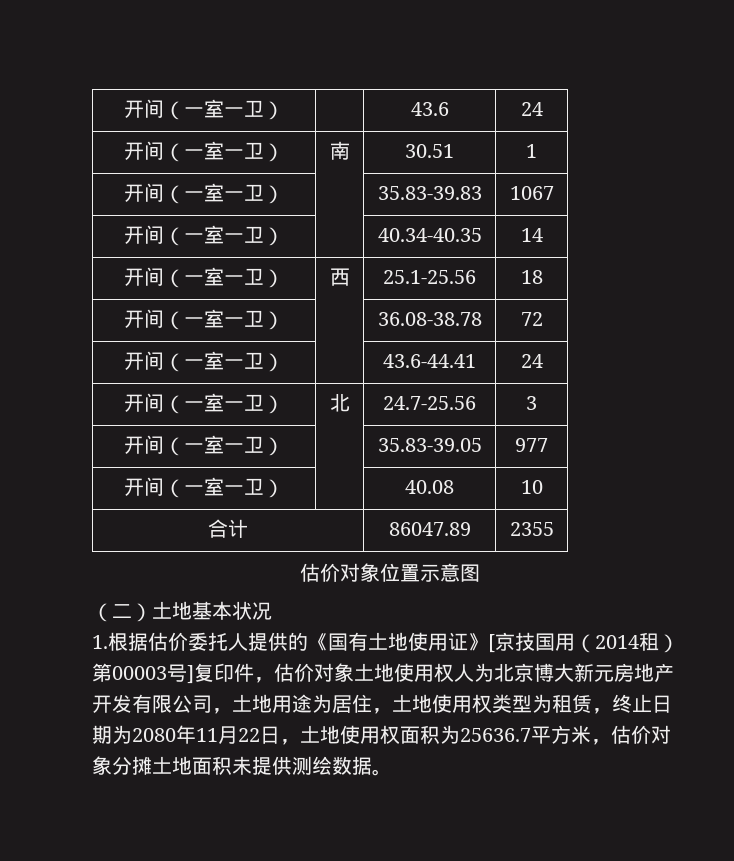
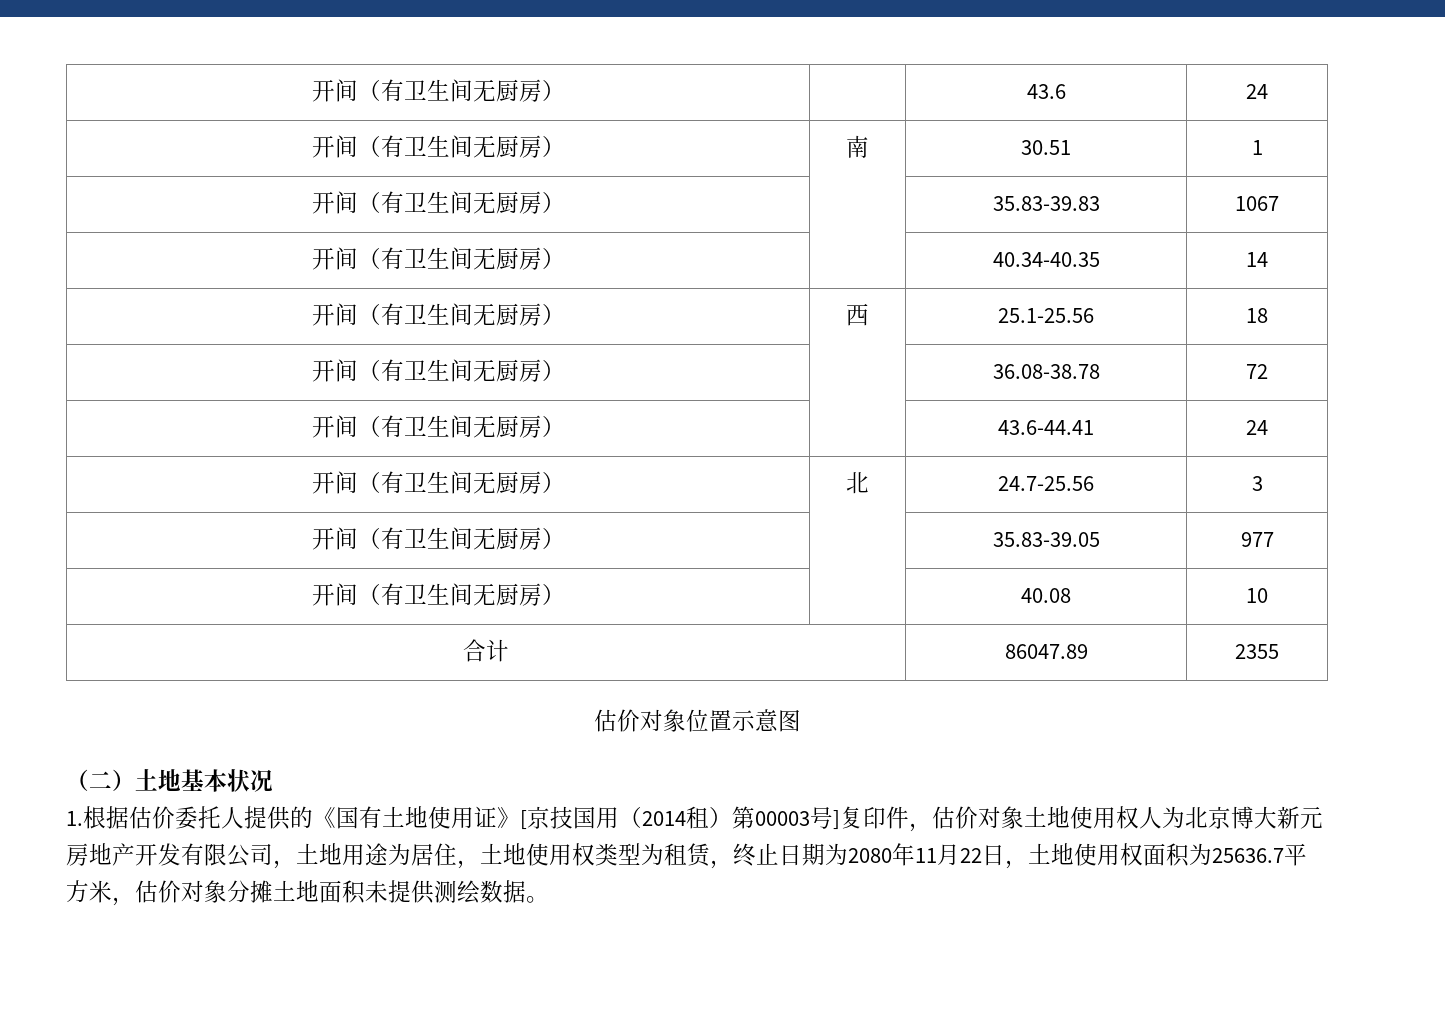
[124,99,264,120] 开间（一室一卫 -> [311,79,542,102] 开间（有卫生间无厨房
[184,141,264,160] 一室一卫 -> [380,135,542,158] 有卫生间无厨房
[184,183,264,202] 一室一卫 -> [380,191,542,214] 有卫生间无厨房
[184,225,264,244] 一室一卫 -> [380,247,542,270] 有卫生间无厨房
[184,267,264,286] 一室一卫 -> [380,303,542,326] 有卫生间无厨房
[184,309,264,328] 一室一卫 -> [380,359,542,382] 有卫生间无厨房
[184,351,264,370] 一室一卫 -> [380,415,542,438] 有卫生间无厨房
[184,393,264,412] 一室一卫 -> [380,471,542,494] 有卫生间无厨房
[184,435,264,454] 一室一卫 -> [380,527,542,550] 有卫生间无厨房
[184,477,264,496] 一室一卫 -> [380,583,542,606] 有卫生间无厨房

